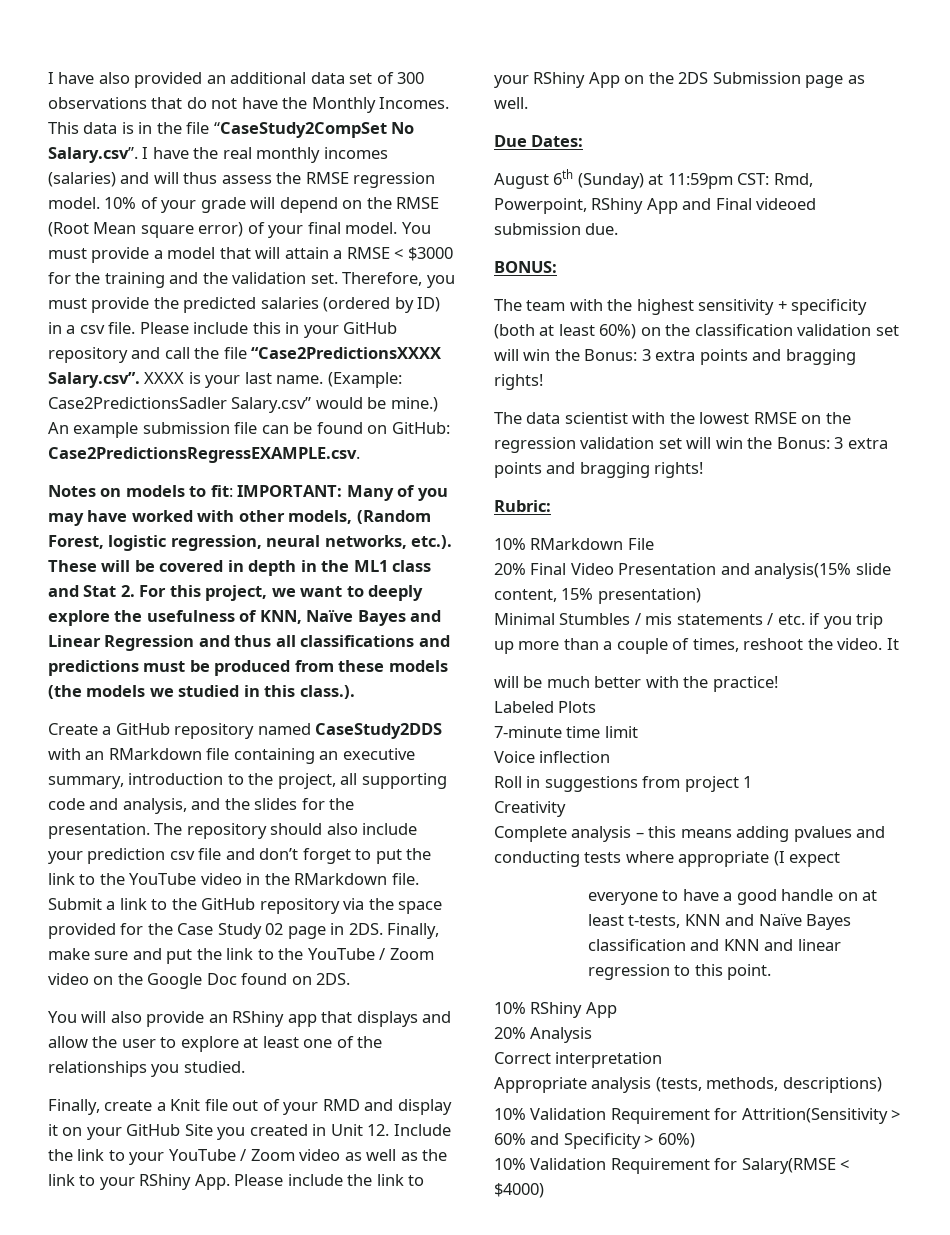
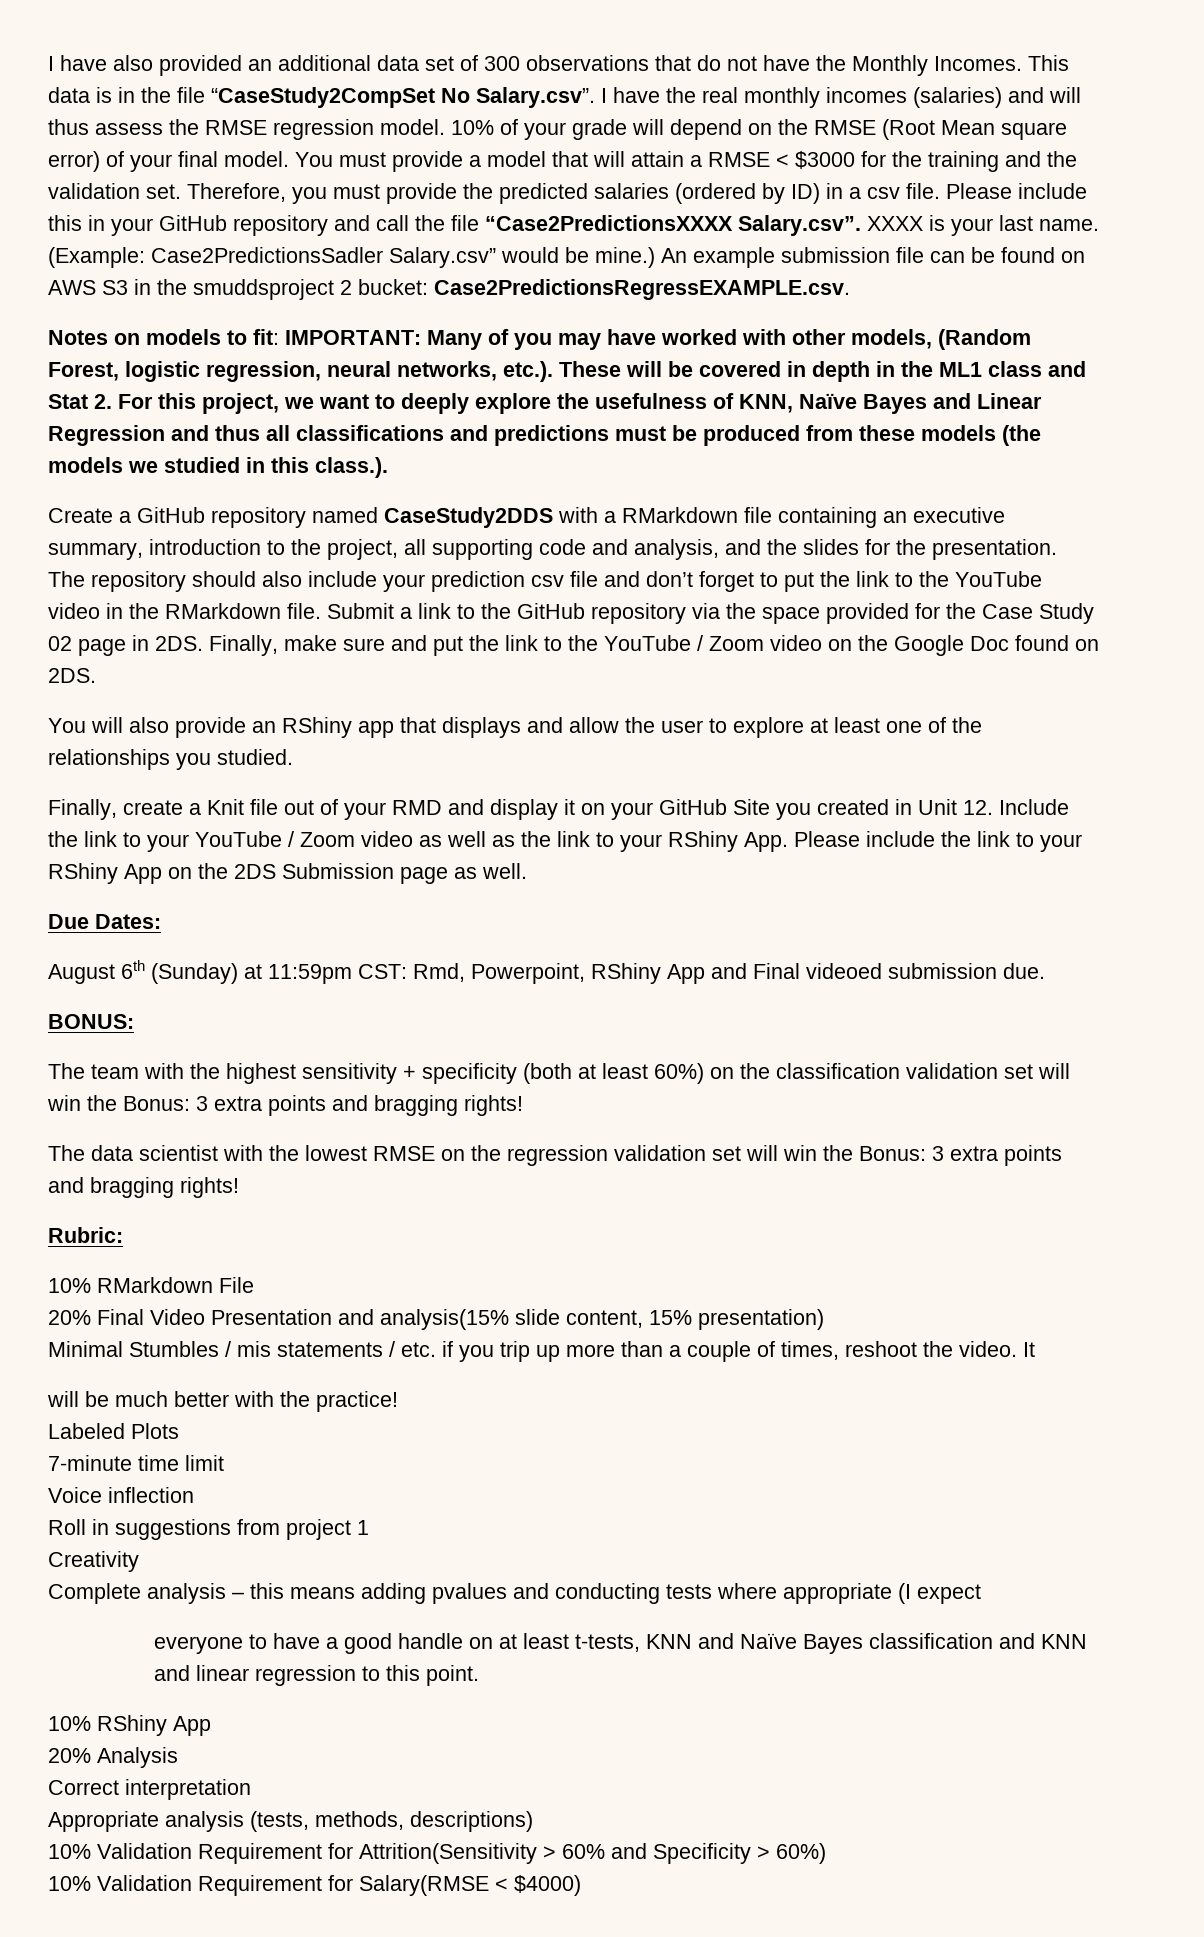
[391,422,450,434] GitHub: -> [48,279,428,300] AWS S3 in the smuddsproject 2 bucket:
[85,751,105,760] an -> [604,511,616,523] a

